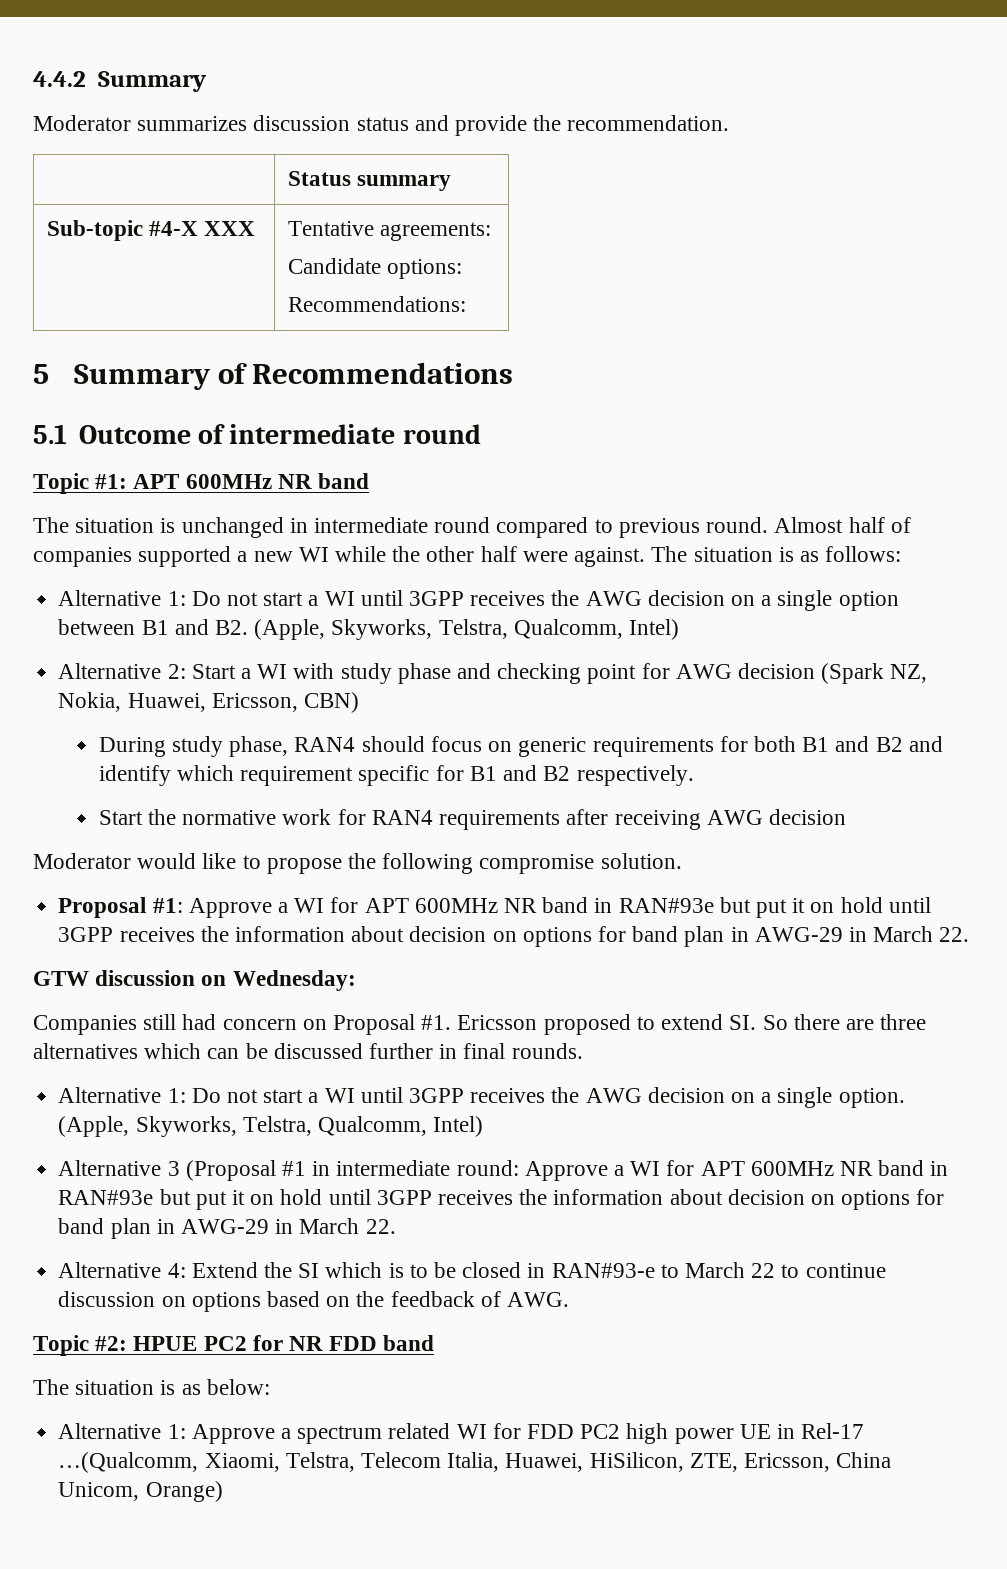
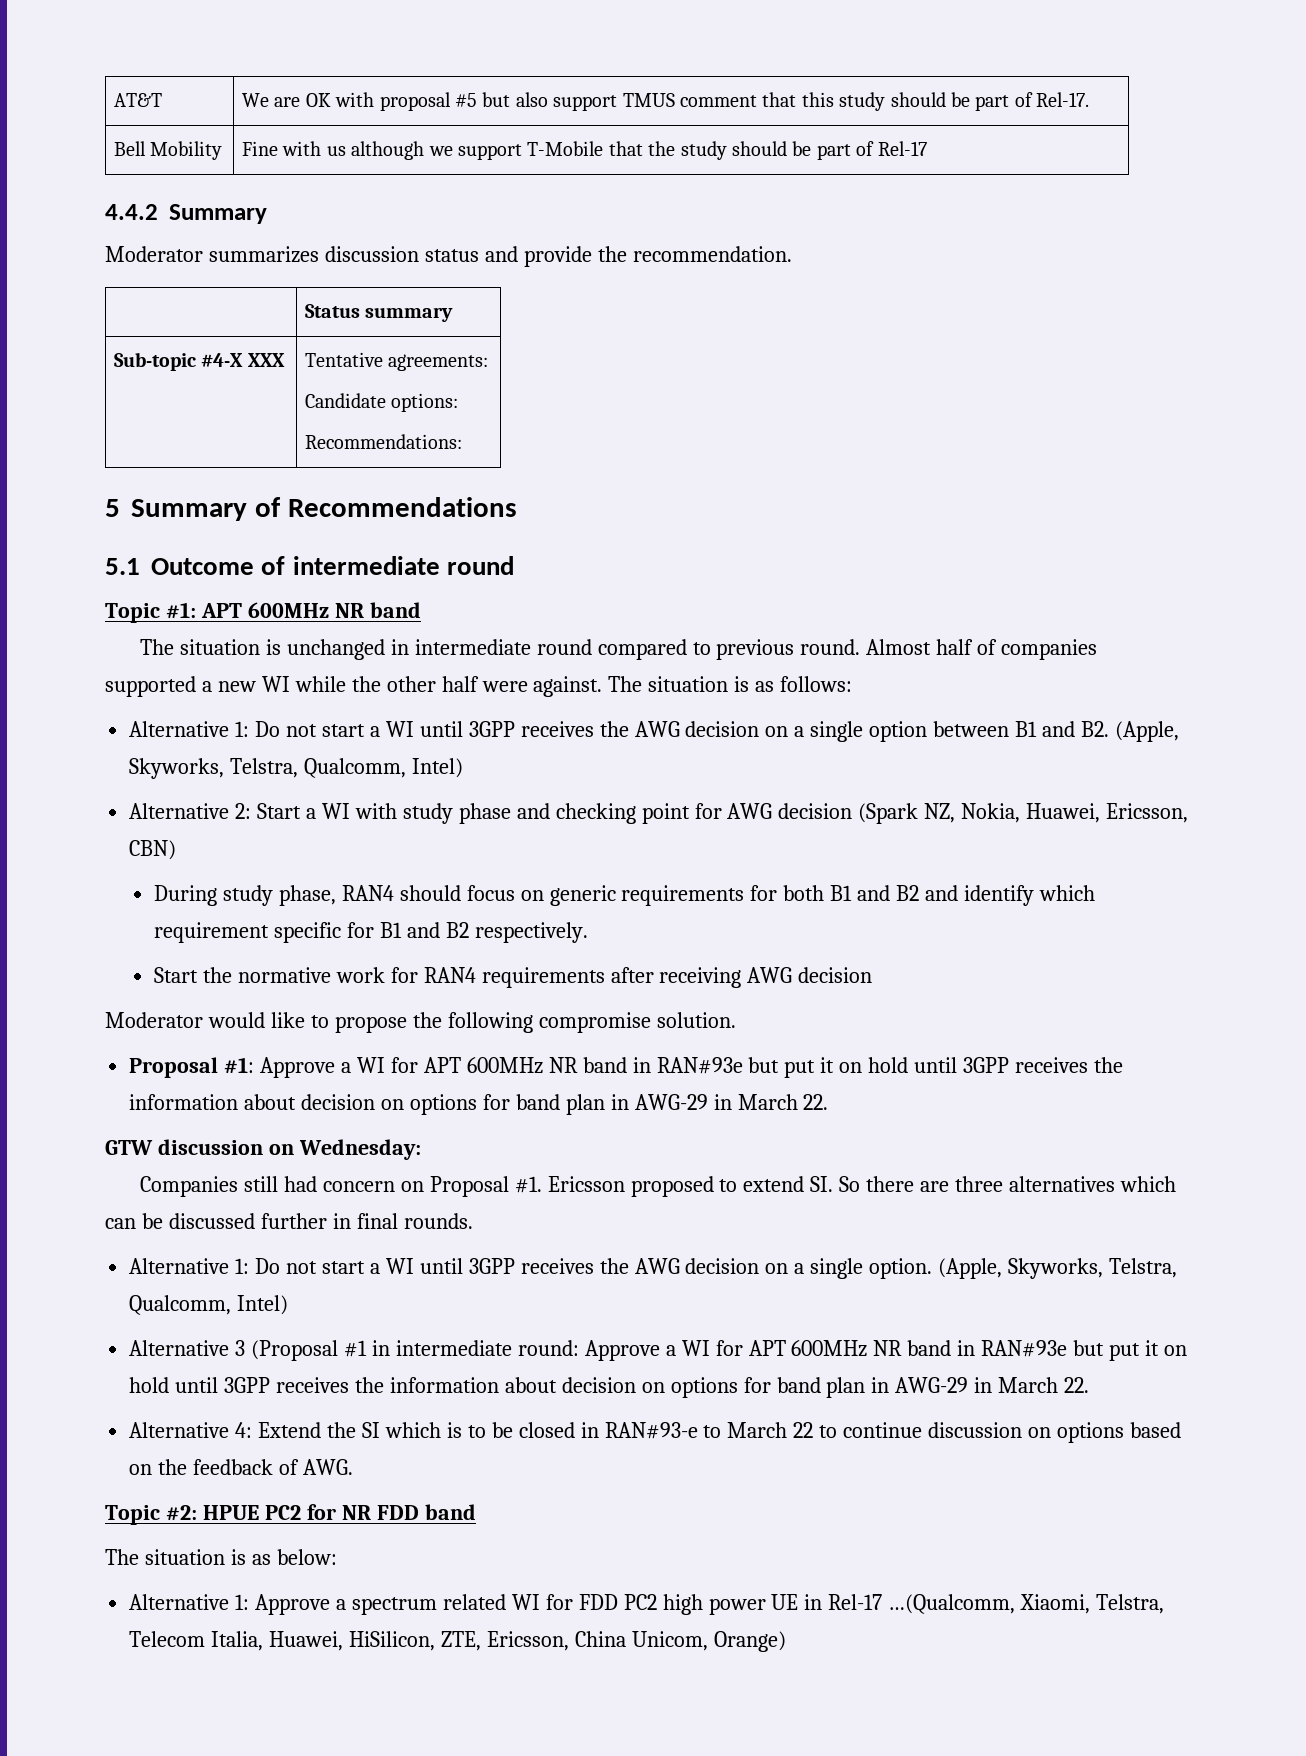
(33, 79) none -> [113,93,162,107] [241,92,1090,111] [113,141,223,160] [241,141,927,160] AT&T | We are OK with proposal #5 but also support TMUS comment that this study should be part of Rel-17. // Bell Mobility | Fine with us although we support T-Mobile that the study should be part of Rel-17 //

